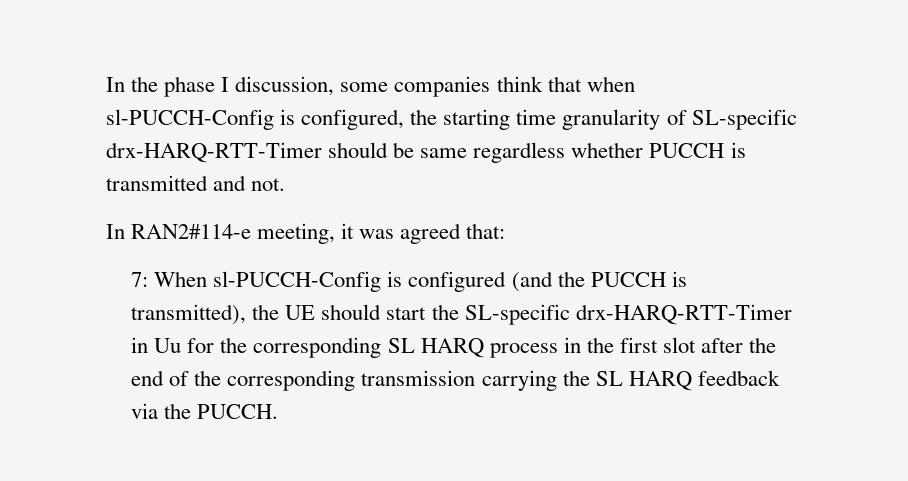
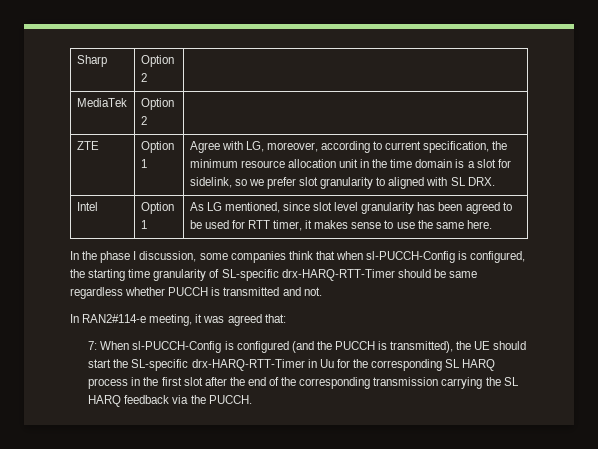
(106, 84) none -> [76,55,107,67] [140,55,174,67] [140,73,147,82] [76,98,127,107] [140,98,174,110] [140,116,147,125] [76,141,99,150] [140,141,174,153] [140,159,147,168] [189,141,508,153] [189,159,511,168] [189,177,495,189] [76,202,98,211] [140,202,174,214] [140,220,147,229] [189,202,512,214] [189,220,492,231] Sharp | Option 2 | // MediaTek | Option 2 | // ZTE | Option 1 | Agree with LG, moreover, according to current specification, the minimum resource allocation unit in the time domain is a slot for sidelink, so we prefer slot granularity to aligned with SL DRX. // Intel | Option 1 | As LG mentioned, since slot level granularity has been agreed to be used for RTT timer, it makes sense to use the same here. //

